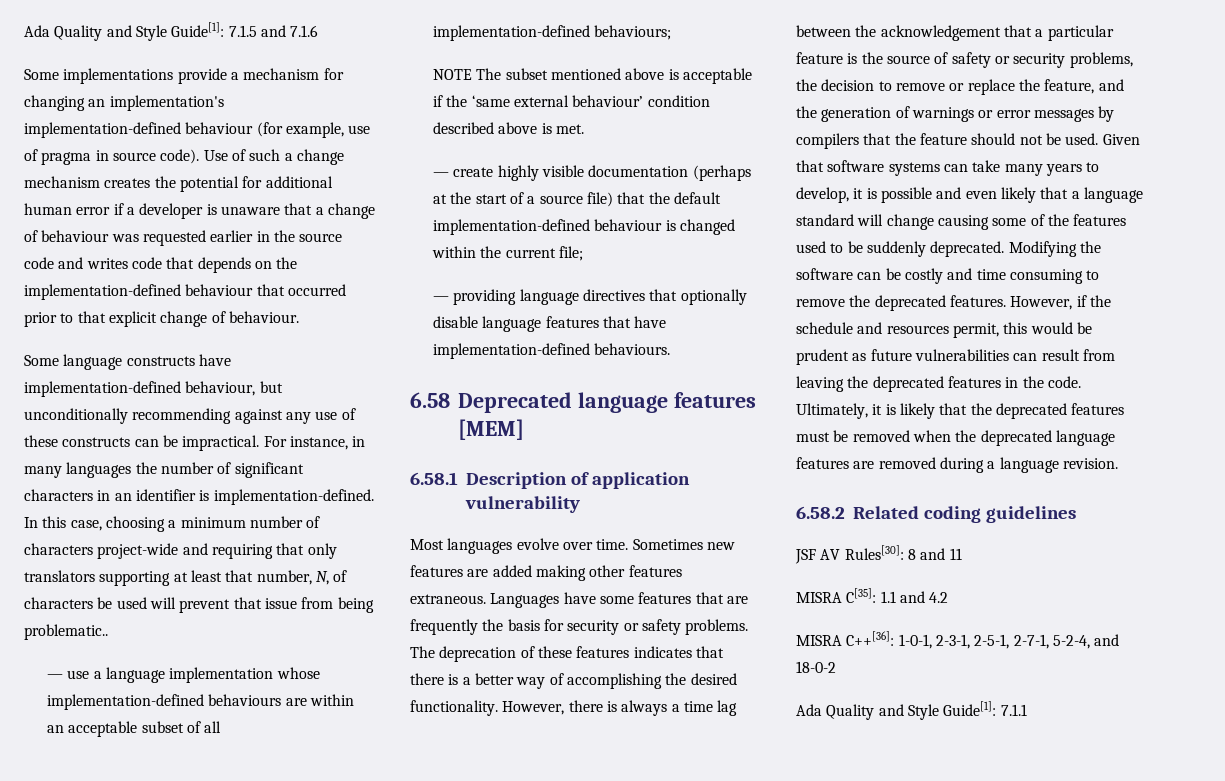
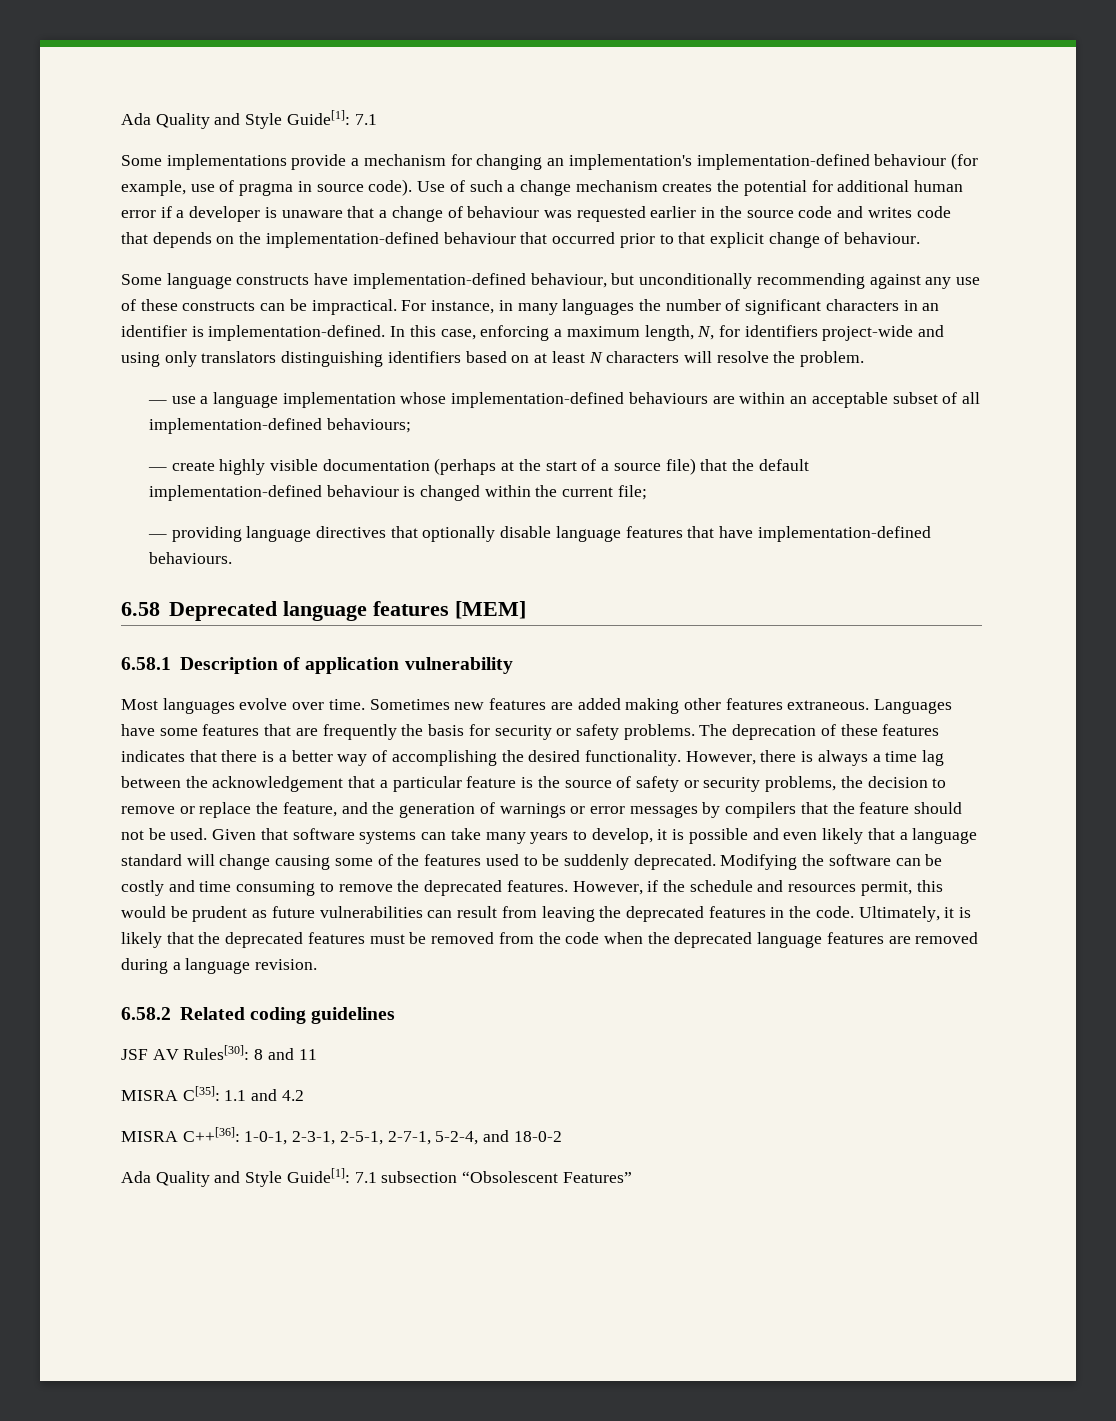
[24,22,319,41] Ada Quality and Style Guide[1]: 7.1.5 and 7.1.6 -> [121,110,377,129] Ada Quality and Style Guide[1]: 7.1
[105,516,321,532] [24,543,337,559] [24,570,348,586] [24,597,374,613] [24,624,108,640] choosing a minimum number of characters project-wide and requiring that only translators supporting at least that number, N, of characters be used will prevent that issue from being problematic.. -> [480,325,945,341] [121,351,865,367] enforcing a maximum length, N, for identifiers project-wide and using only translators distinguishing identifiers based on at least N characters will resolve the problem.
[433,68,752,84] [433,95,710,107] [433,122,584,134] // NOTE The subset mentioned above is acceptable if the ‘same external behaviour’ condition described above is met. -> (411, 425) none
(910, 436) none -> [498,932,600,944] from the code
[1000,704,1027,716] 7.1.1 -> [354,1171,632,1183] 7.1 subsection “Obsolescent Features”

